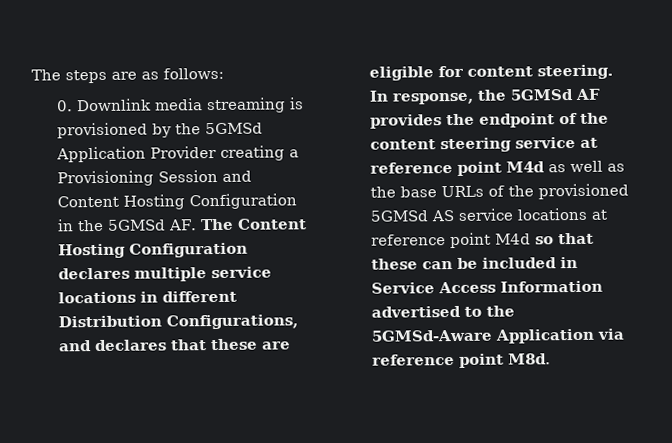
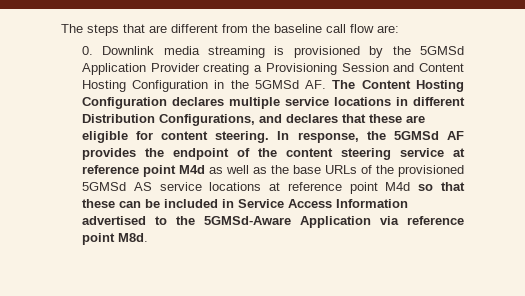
[111,67,224,80] are as follows: -> [123,24,399,33] that are different from the baseline call flow are:

